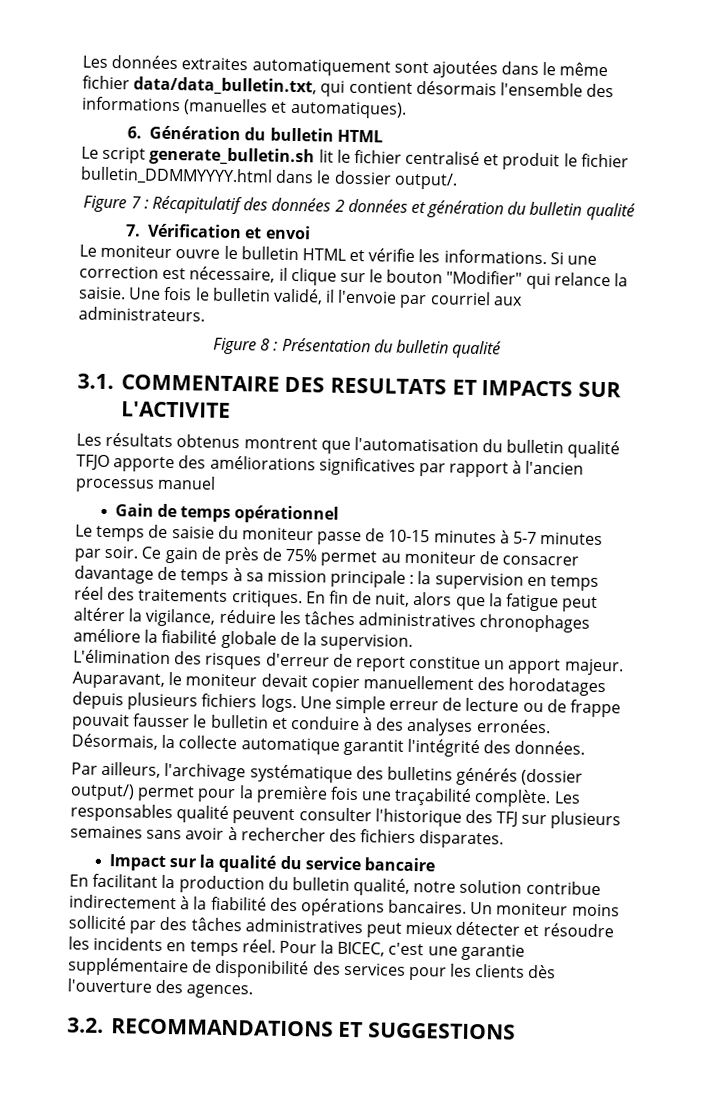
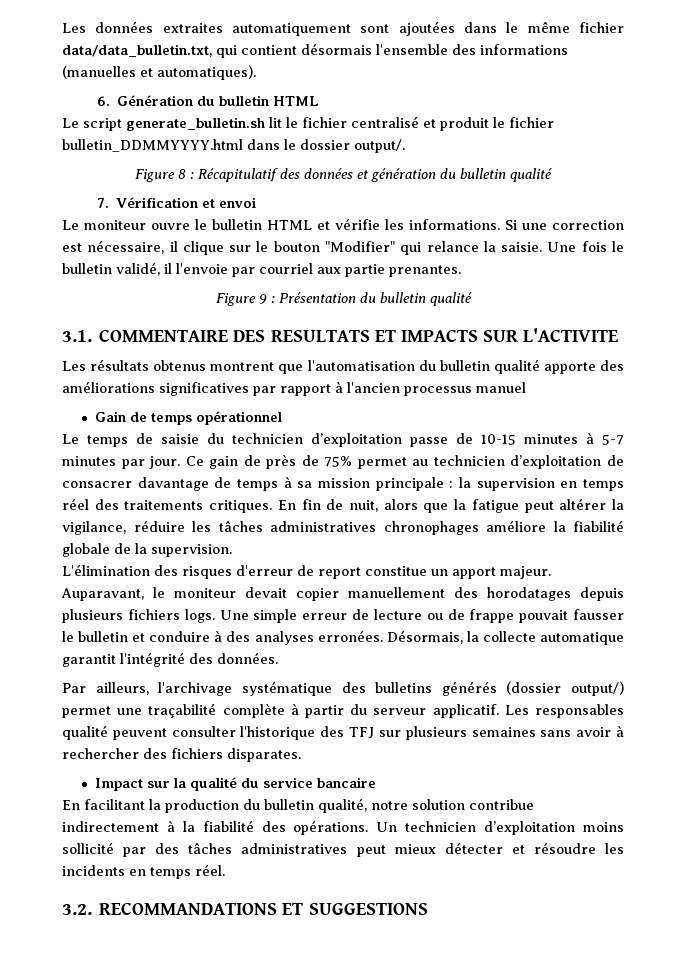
[130,196,141,209] 7 -> [178,169,186,179] 8
[334,198,408,213] 2 données -> (353, 173) none
[78,306,205,322] [212,337,271,355] administrateurs. // Figure 8 -> [345,264,461,277] [215,293,267,306] partie prenantes. // Figure 9
[76,454,110,471] TFJO -> (540, 366) none
[241,527,314,541] moniteur -> [232,433,402,447] technicien d’exploitation
[104,545,139,559] soir. -> [149,456,181,469] jour.
[403,550,476,564] moniteur -> [433,455,602,469] technicien d’exploitation
[197,785,552,808] pour la première fois une traçabilité complète. -> [117,703,499,718] une traçabilité complète à partir du serveur applicatif.
[300,898,569,917] opérations bancaires. Un moniteur -> [293,820,576,835] opérations. Un technicien d’exploitation
[278,940,525,961] [68,957,557,981] [67,978,254,999] Pour la BICEC, c'est une garantie supplémentaire de disponibilité des services pour les clients dès l'ouverture des agences. -> (225, 870) none

